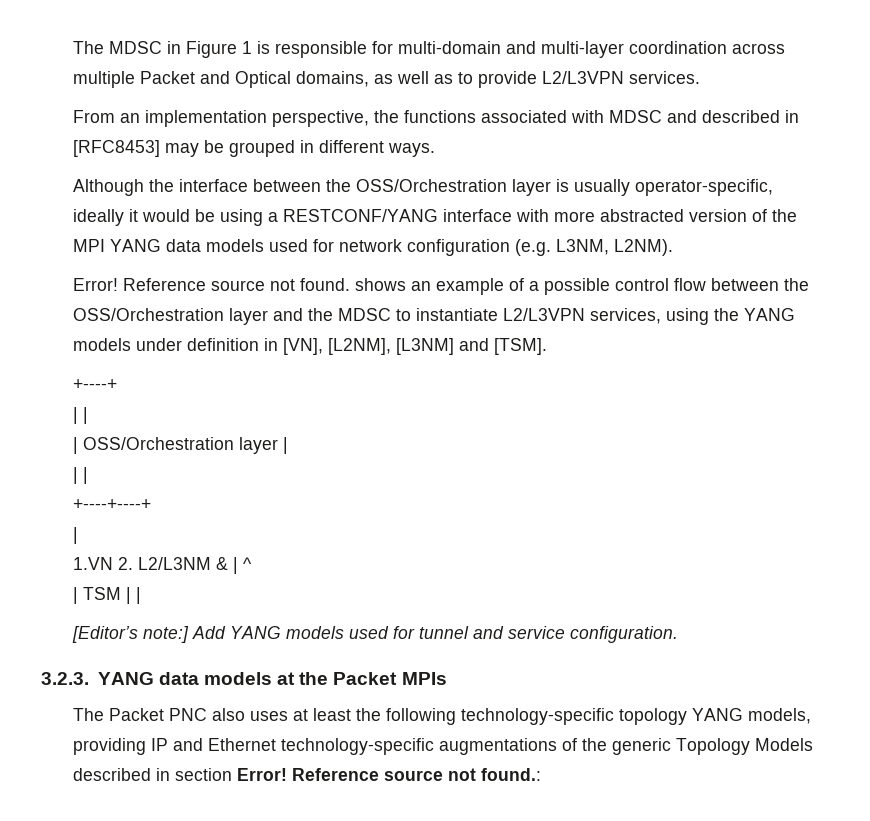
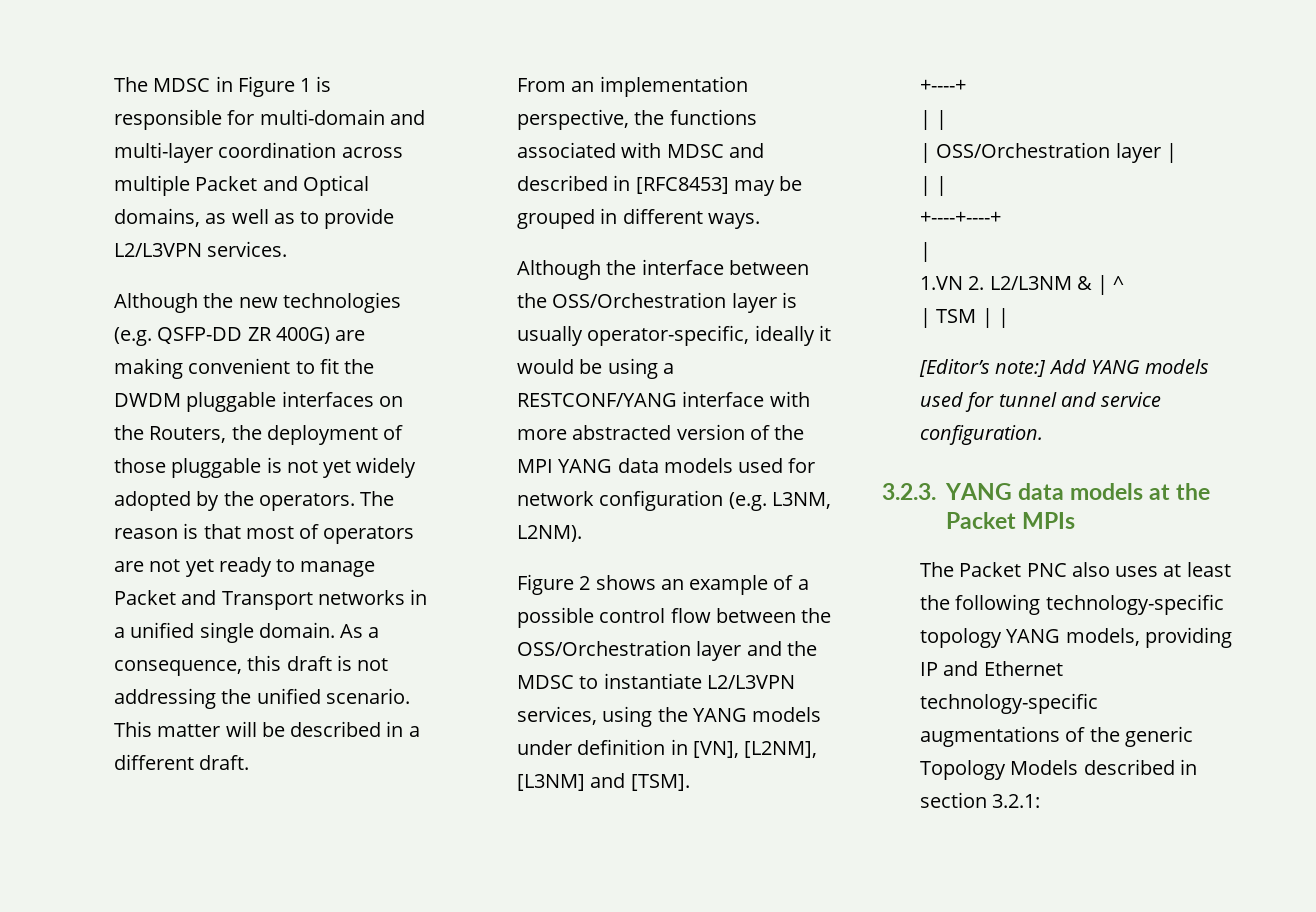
(701, 77) none -> [114,292,401,313] [114,327,366,346] [114,358,375,379] [114,391,403,412] [114,425,404,445] [114,457,417,478] [114,491,395,511] [114,523,415,544] [114,557,376,577] [114,589,428,610] [114,622,380,643] [114,655,389,676] [114,688,410,709] [114,721,420,737] [114,754,250,770] // Although the new technologies (e.g. QSFP-DD ZR 400G) are making convenient to fit the DWDM pluggable interfaces on the Routers, the deployment of those pluggable is not yet widely adopted by the operators. The reason is that most of operators are not yet ready to manage Packet and Transport networks in a unified single domain. As a consequence, this draft is not addressing the unified scenario. This matter will be described in a different draft.
[73,278,351,291] Error! Reference source not found. -> [517,574,591,595] Figure 2
[237,768,542,781] Error! Reference source not found.: -> [992,794,1041,808] 3.2.1:

